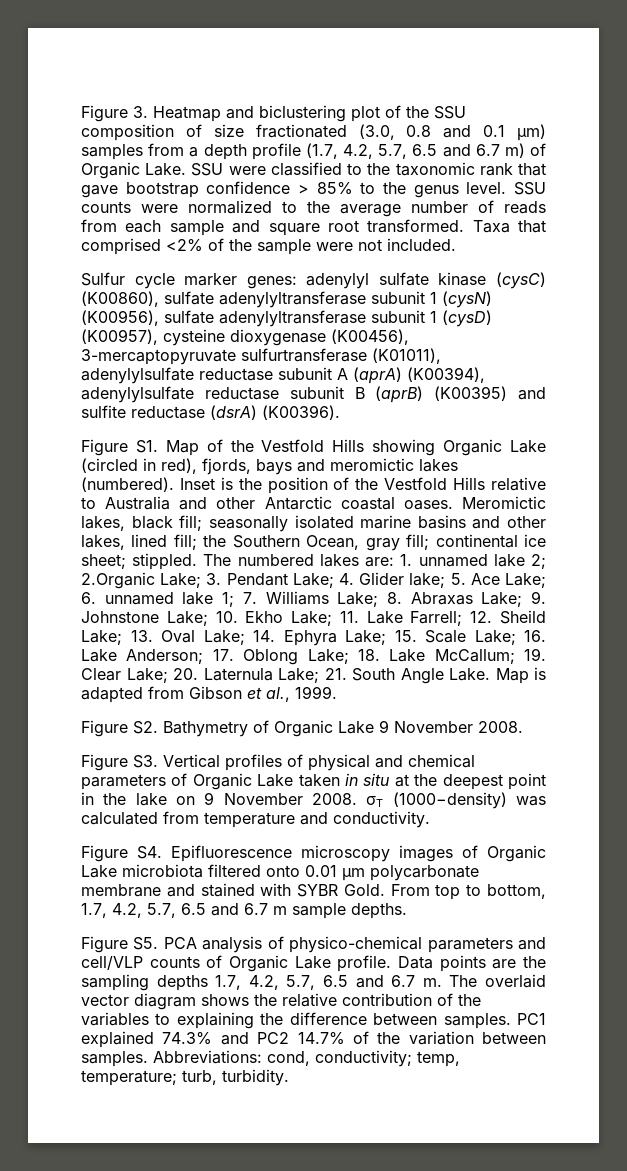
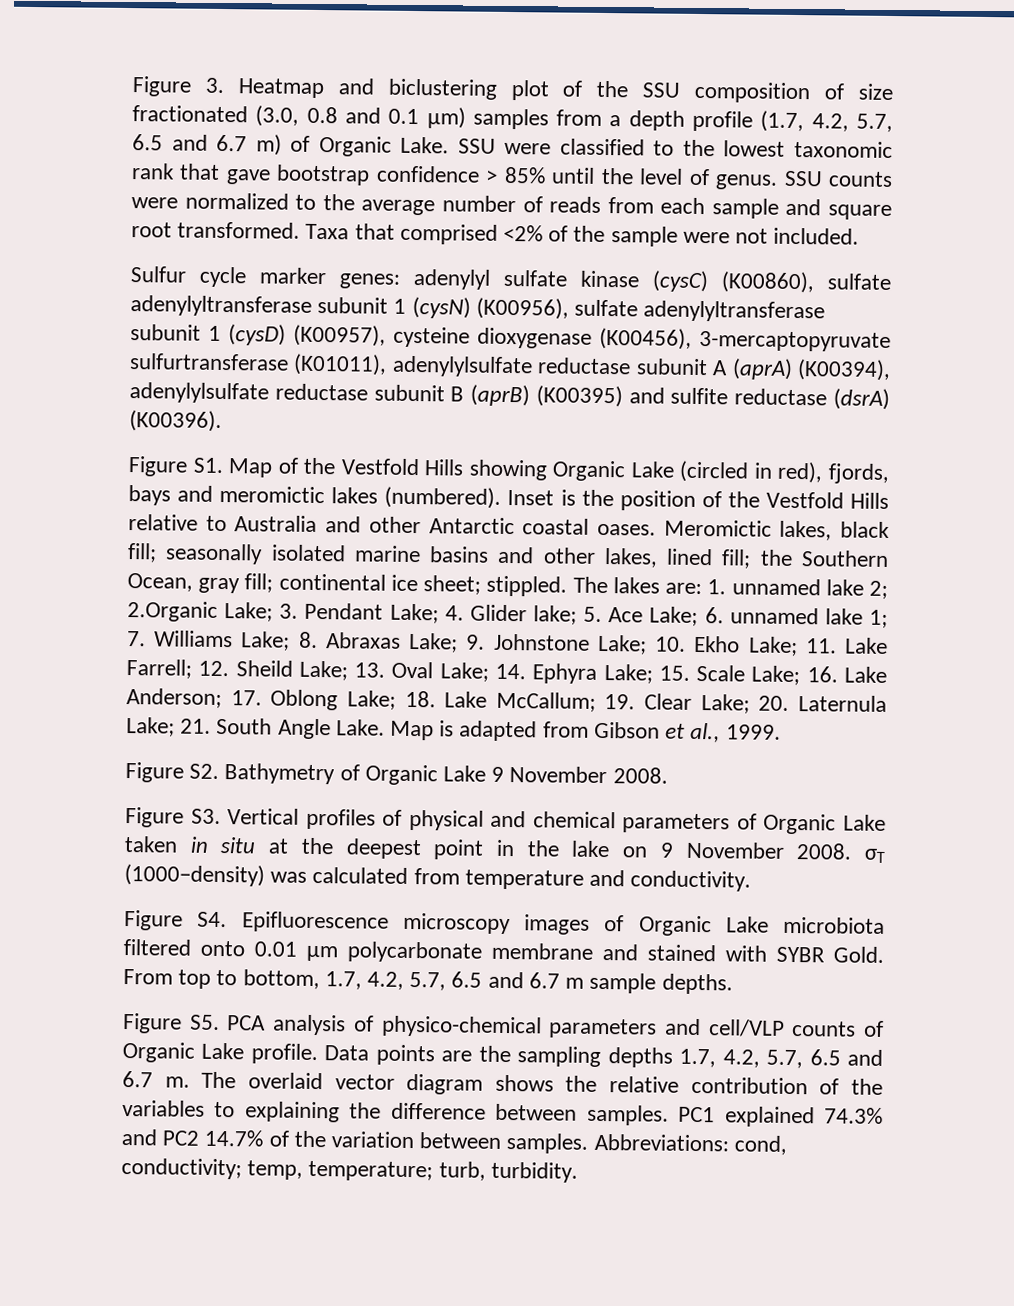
(391, 169) none -> [723,140,786,157] lowest
[360,182,507,198] to the genus level. -> [551,167,779,190] until the level of genus.
[237,554,314,566] numbered -> (608, 585) none

